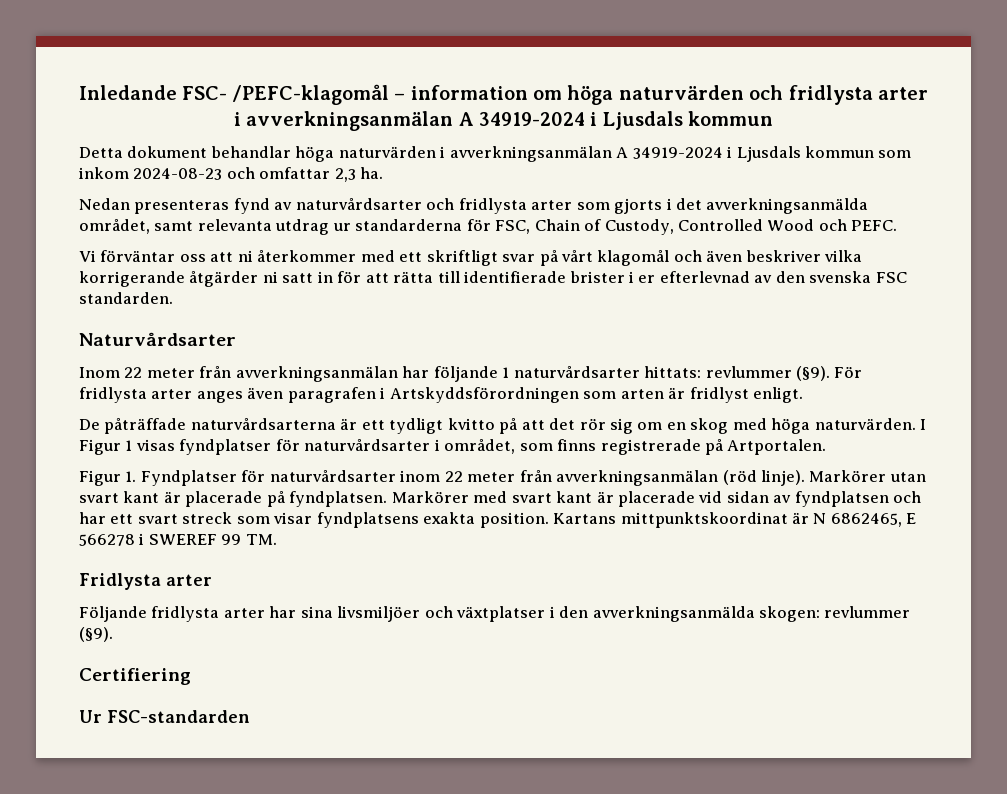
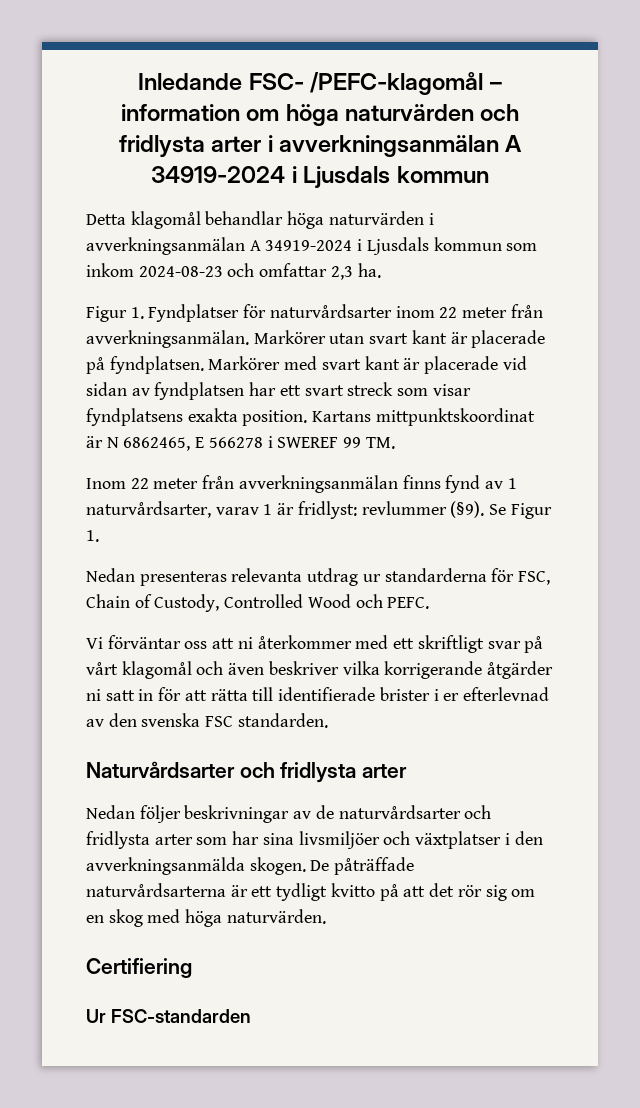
[127,146,208,158] dokument -> [130,211,201,229] klagomål
[79,198,869,214] [79,219,194,234] Nedan presenteras fynd av naturvårdsarter och fridlysta arter som gjorts i det avverkningsanmälda området, samt -> [86,304,543,322] [86,330,546,348] [86,356,527,374] [86,382,471,400] [86,408,535,426] [86,436,395,451] [86,475,517,493] [86,501,552,519] [86,530,99,542] [86,568,227,586] Figur 1. Fyndplatser för naturvårdsarter inom 22 meter från avverkningsanmälan. Markörer utan svart kant är placerade på fyndplatsen. Markörer med svart kant är placerade vid sidan av fyndplatsen har ett svart streck som visar fyndplatsens exakta position. Kartans mittpunktskoordinat är N 6862465, E 566278 i SWEREF 99 TM. // Inom 22 meter från avverkningsanmälan finns fynd av 1 naturvårdsarter, varav 1 är fridlyst: revlummer (§9). Se Figur 1. // Nedan presenteras
[79,366,863,382] [79,387,804,403] // Inom 22 meter från avverkningsanmälan har följande 1 naturvårdsarter hittats: revlummer (§9). För fridlysta arter anges även paragrafen i Artskyddsförordningen som arten är fridlyst enligt. // -> [239,762,408,783] [86,805,492,823] [86,831,543,849] [86,857,306,875] och fridlysta arter // Nedan följer beskrivningar av de naturvårdsarter och fridlysta arter som har sina livsmiljöer och växtplatser i den avverkningsanmälda skogen.
[920,419,927,430] [79,439,827,455] [79,470,926,486] [79,491,922,507] [79,512,917,528] [79,533,277,546] [79,573,212,590] [79,606,911,622] [79,627,113,642] I Figur 1 visas fyndplatser för naturvårdsarter i området, som finns registrerade på Artportalen. // Figur 1. Fyndplatser för naturvårdsarter inom 22 meter från avverkningsanmälan (röd linje). Markörer utan svart kant är placerade på fyndplatsen. Markörer med svart kant är placerade vid sidan av fyndplatsen och har ett svart streck som visar fyndplatsens exakta position. Kartans mittpunktskoordinat är N 6862465, E 566278 i SWEREF 99 TM. // Fridlysta arter // Följande fridlysta arter har sina livsmiljöer och växtplatser i den avverkningsanmälda skogen: revlummer (§9). -> (326, 916) none

